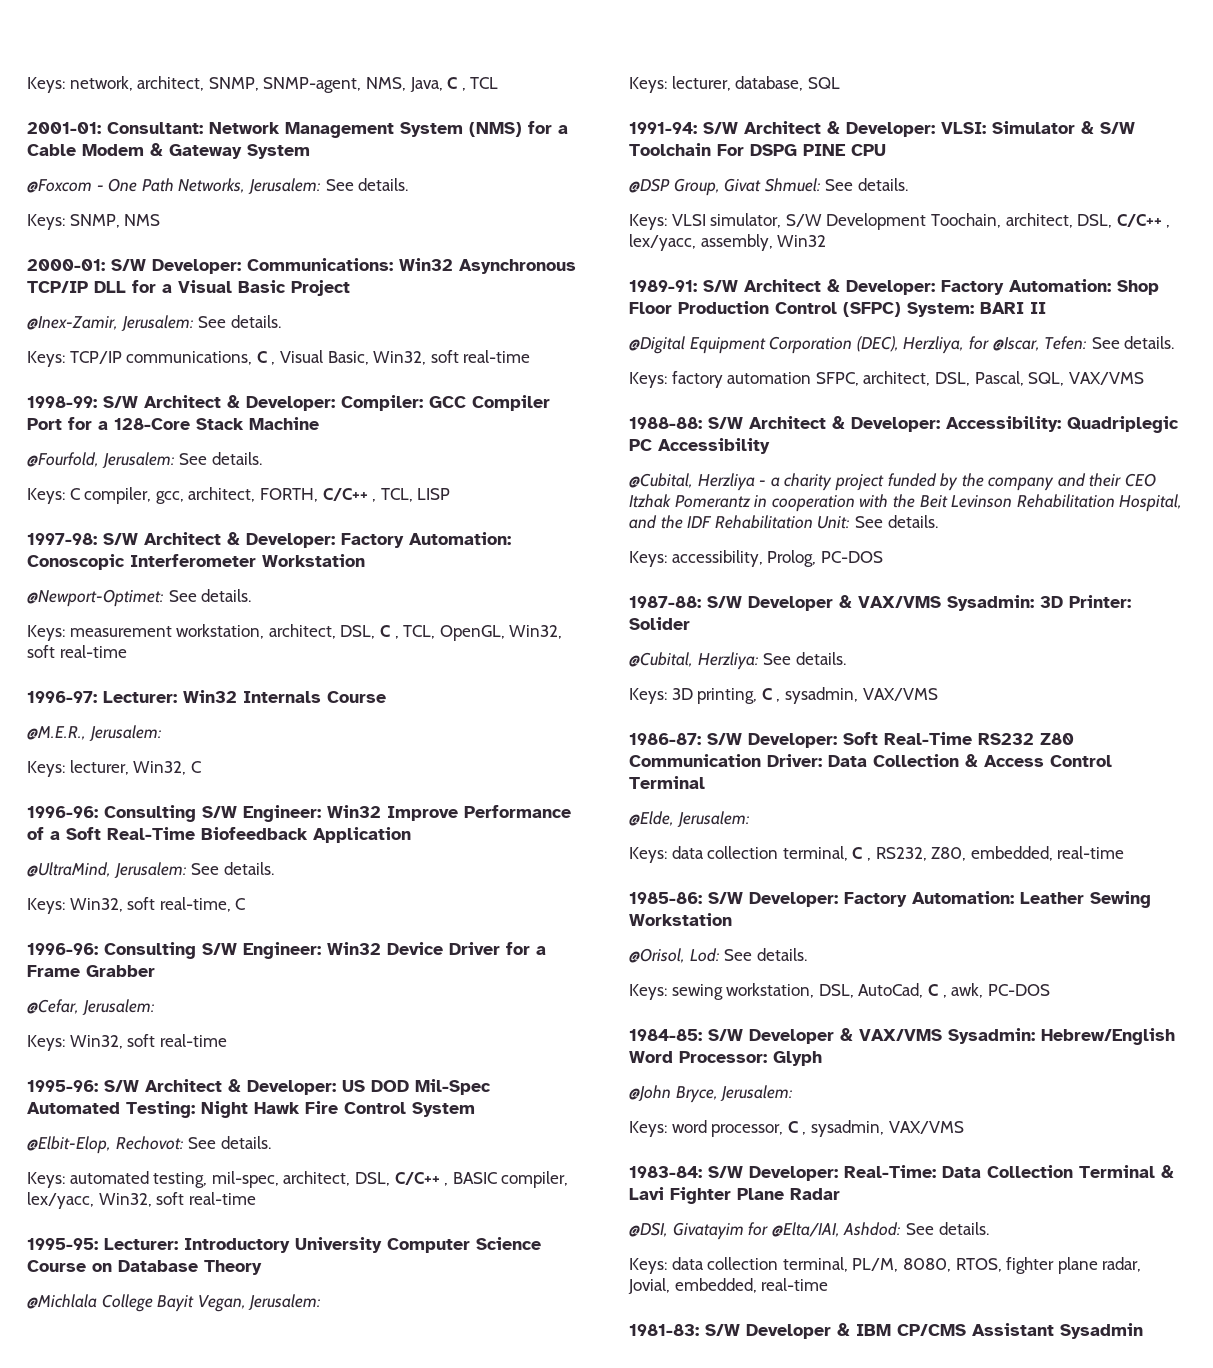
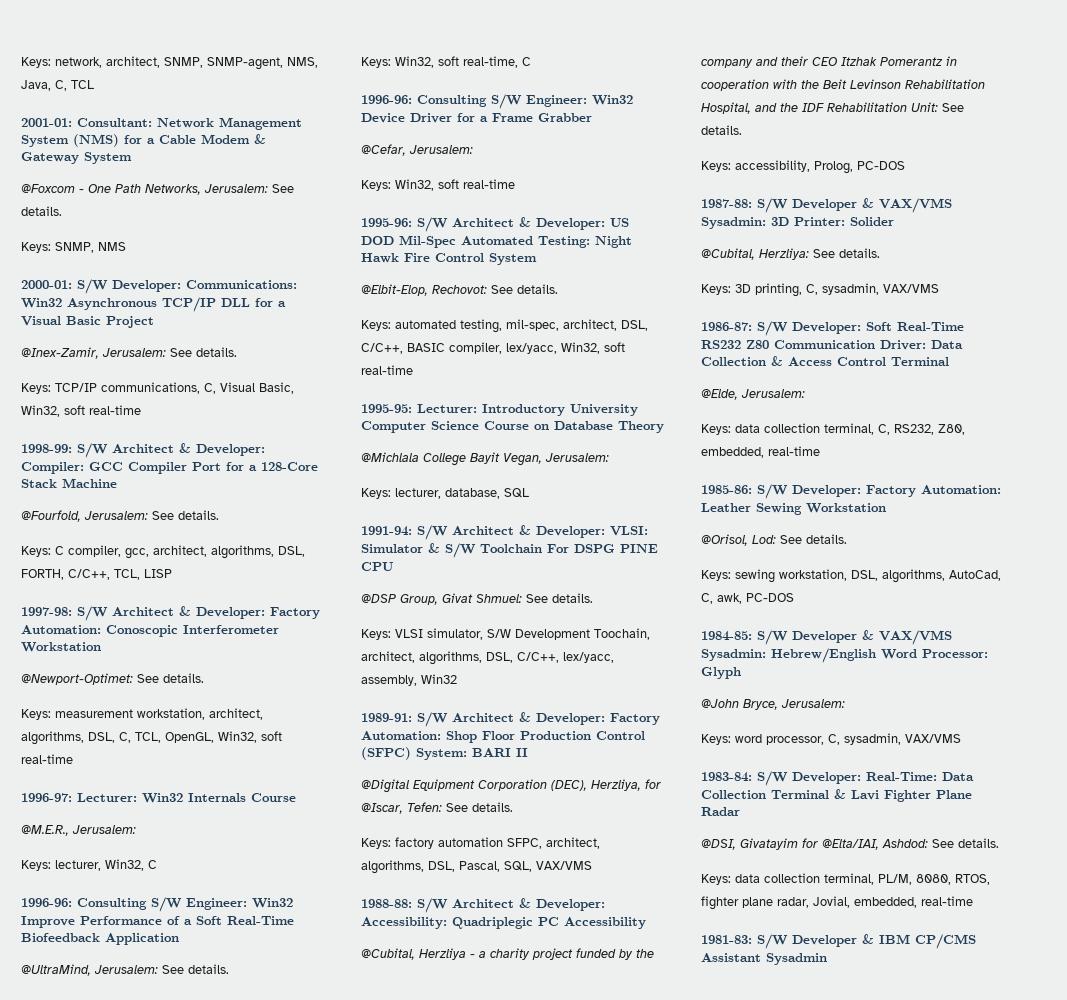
[447,77,466,91] C , -> [55,80,67,91] C,
[256,351,276,365] C , -> [204,383,216,394] C,
[259,488,377,502] FORTH, C/C++ , -> [211,545,305,559] [21,569,110,580] algorithms, DSL, FORTH, C/C++,
[340,625,399,639] DSL, C , -> [21,731,131,745] algorithms, DSL, C,
[394,1172,449,1186] C/C++ , -> [361,343,403,354] C/C++,
[1077,214,1171,228] DSL, C/C++ , -> [419,651,559,665] algorithms, DSL, C/C++,
(931, 378) none -> [361,860,424,874] algorithms,
[761,688,781,702] C , -> [806,284,818,295] C,
[852,847,871,861] C , -> [878,424,890,435] C,
[858,983,947,998] AutoCad, C , -> [882,569,1001,583] [701,593,713,604] algorithms, AutoCad, C,
[787,1121,807,1135] C , -> [828,734,840,745] C,

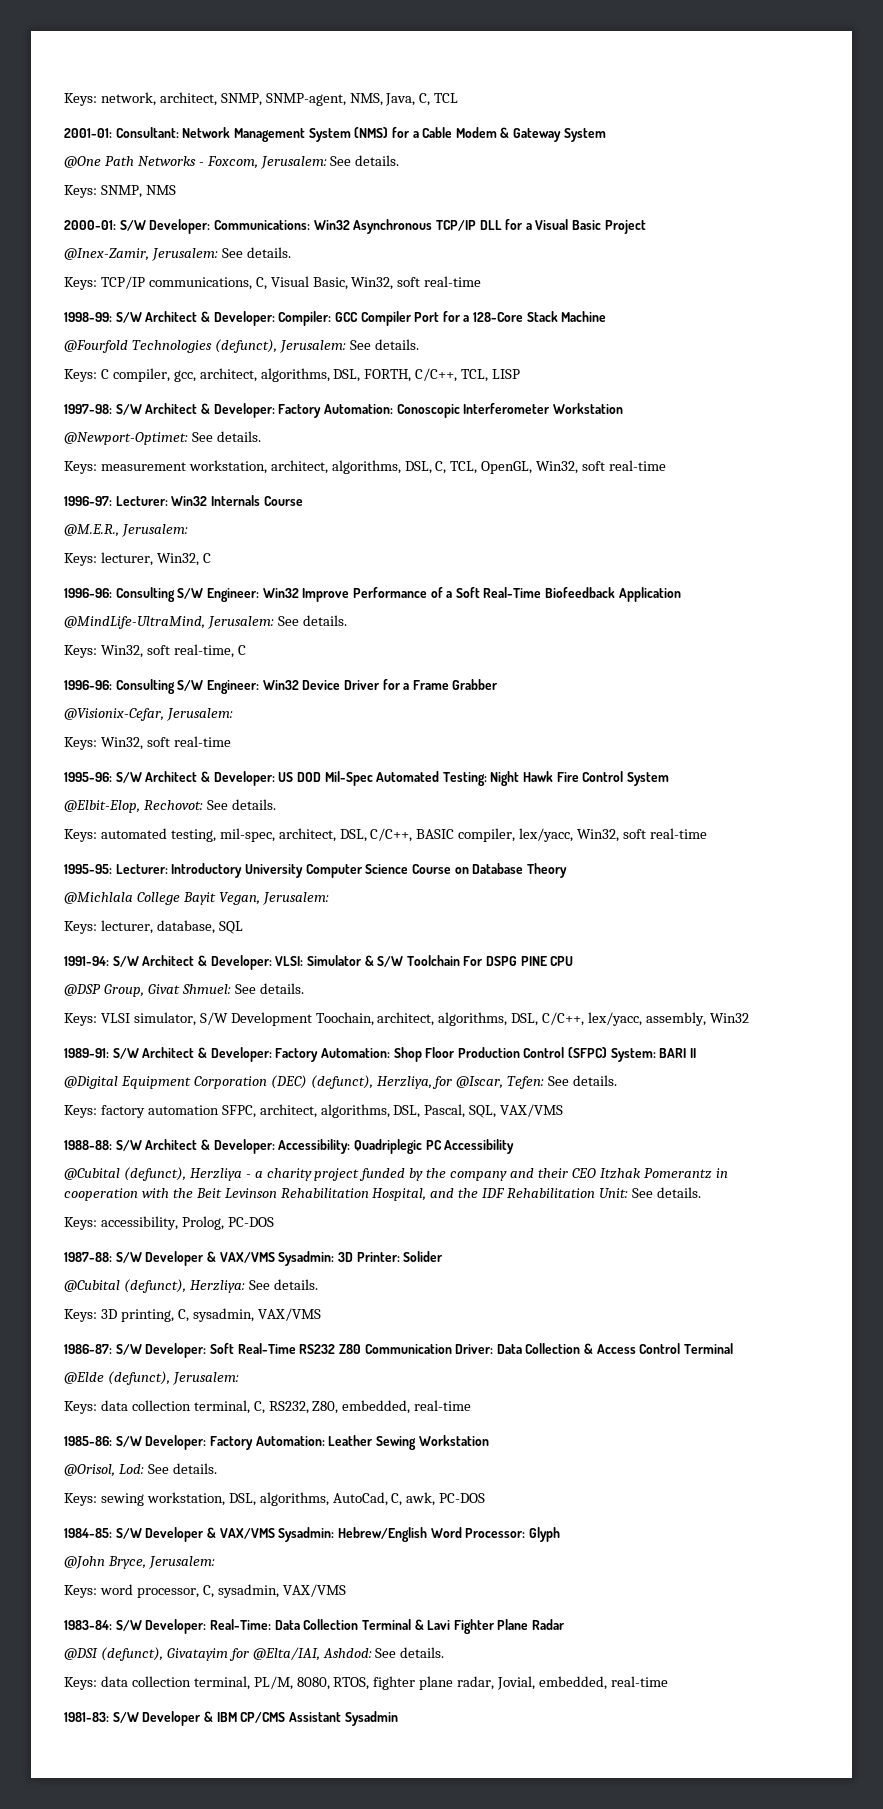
[21,184,201,195] @Foxcom - One Path Networks, -> [64,156,258,169] @One Path Networks - Foxcom,
[21,510,81,522] @Fourfold, -> [64,339,277,353] @Fourfold Technologies (defunct),
[21,964,91,976] @UltraMind, -> [64,616,205,629] @MindLife-UltraMind,
[361,144,406,156] @Cefar, -> [64,708,164,721] @Visionix-Cefar,
[551,780,587,791] (DEC), -> [270,1075,373,1089] (DEC) (defunct),
[361,948,415,960] @Cubital, -> [64,1167,186,1181] @Cubital (defunct),
[701,248,755,260] @Cubital, -> [64,1279,186,1293] @Cubital (defunct),
[701,389,738,400] @Elde, -> [64,1371,170,1385] @Elde (defunct),
[701,839,736,850] @DSI, -> [64,1647,163,1661] @DSI (defunct),

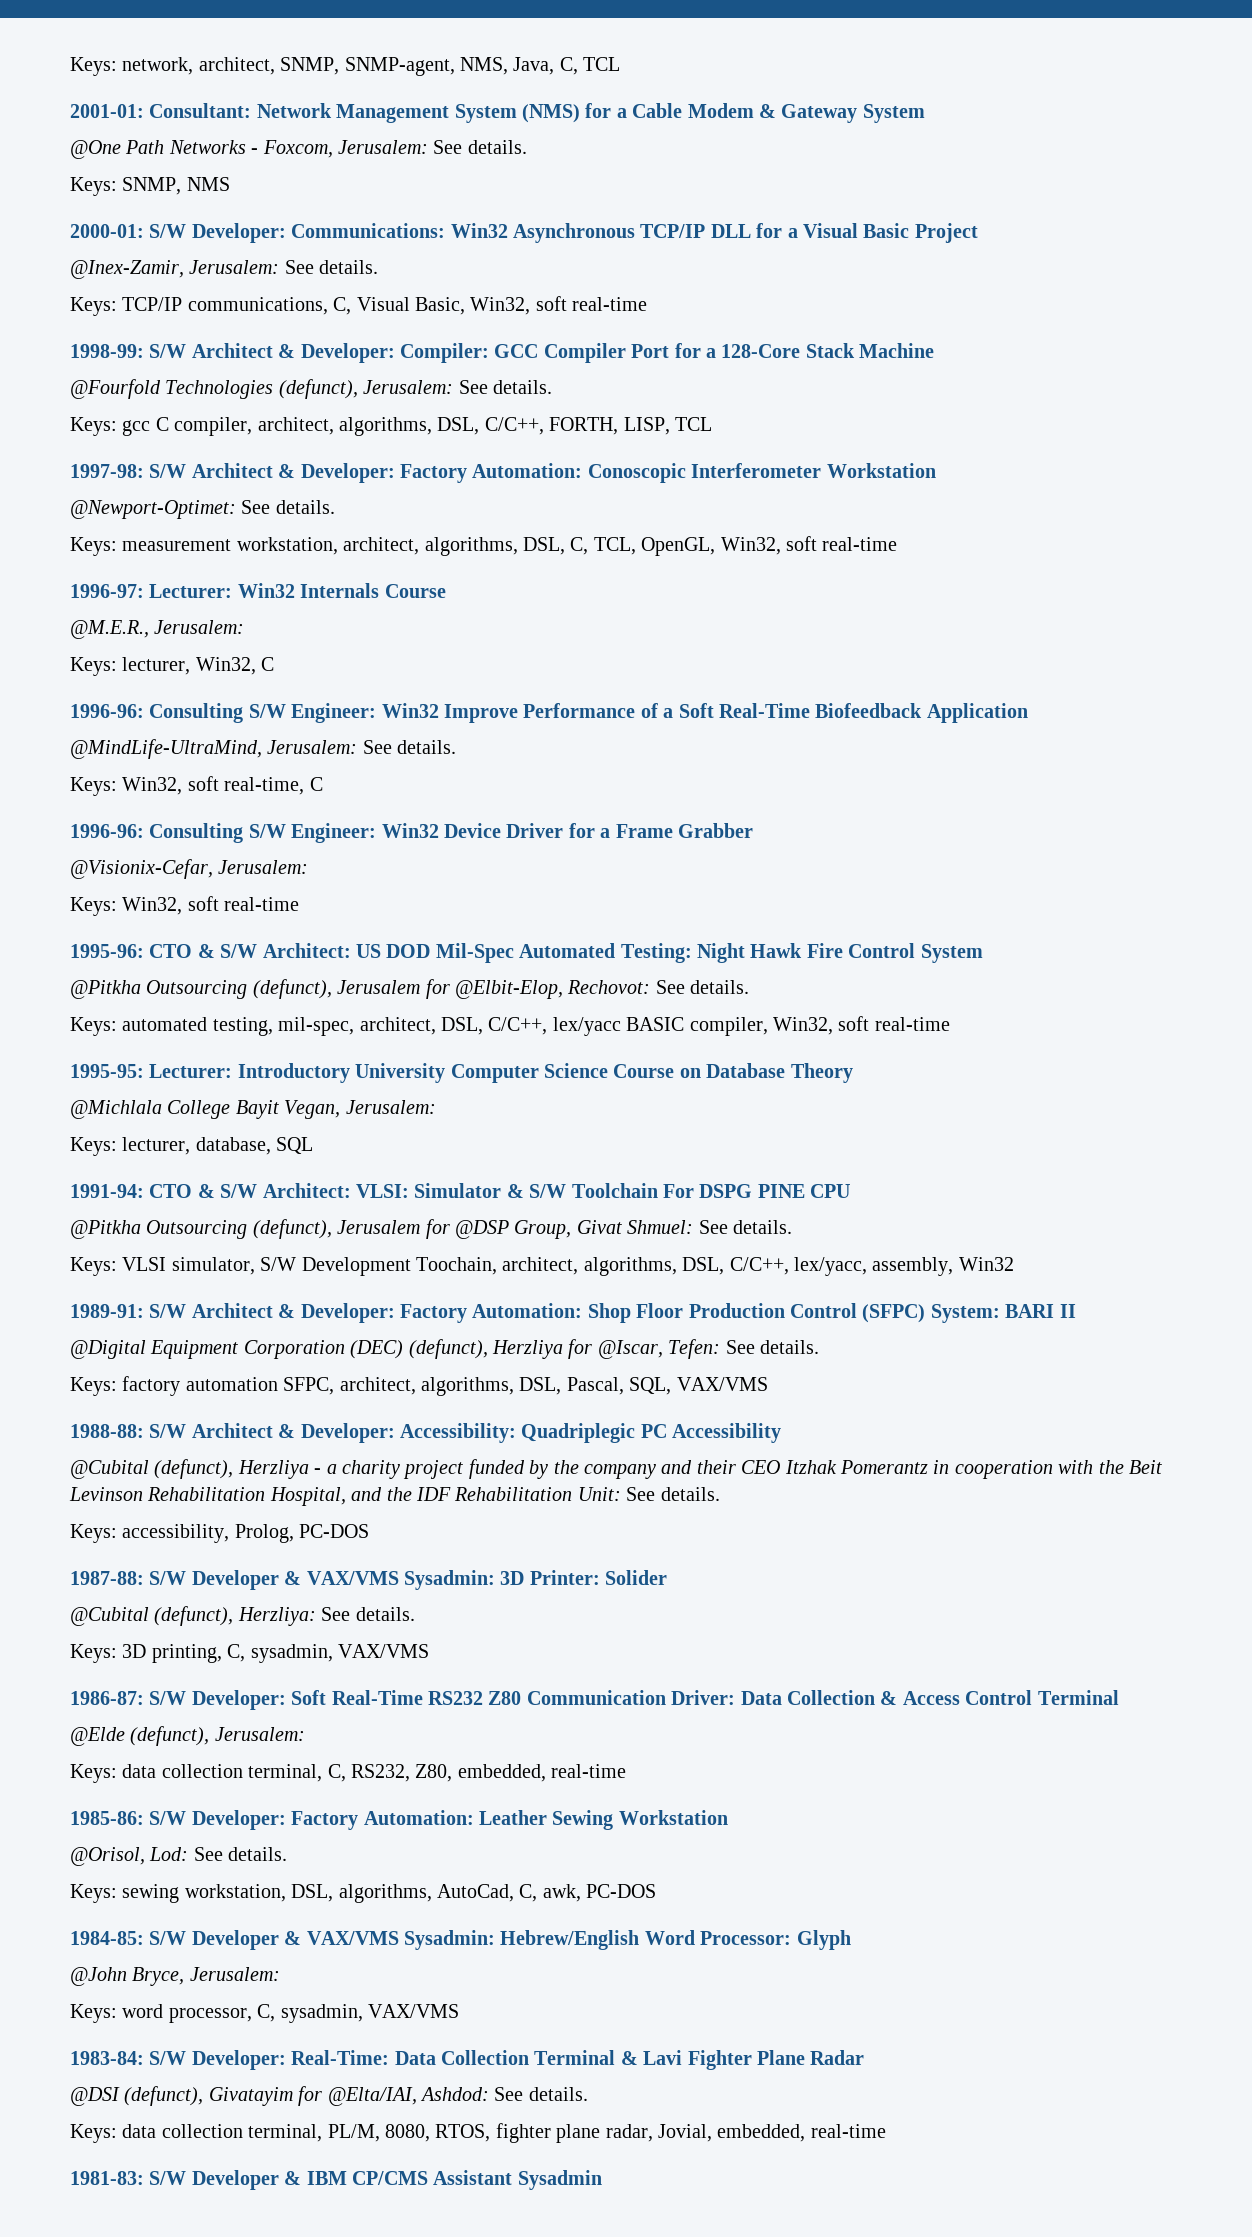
(97, 375) none -> [122,420,151,436] gcc
[173,368,521,382] gcc, architect, algorithms, DSL, FORTH, C/C++, TCL, LISP -> [257,417,712,436] architect, algorithms, DSL, C/C++, FORTH, LISP, TCL
[115,771,275,786] S/W Architect & Developer: -> [149,943,351,958] CTO & S/W Architect:
(670, 779) none -> [70,979,450,999] @Pitkha Outsourcing (defunct), Jerusalem for
(413, 835) none -> [552,1017,621,1036] lex/yacc
[519,828,574,842] lex/yacc, -> (768, 1026) none
[112,955,272,970] S/W Architect & Developer: -> [149,1183,351,1198] CTO & S/W Architect:
(574, 961) none -> [70,1219,450,1239] @Pitkha Outsourcing (defunct), Jerusalem for
[376,1076,432,1089] Herzliya, -> [491,1340,563,1359] Herzliya

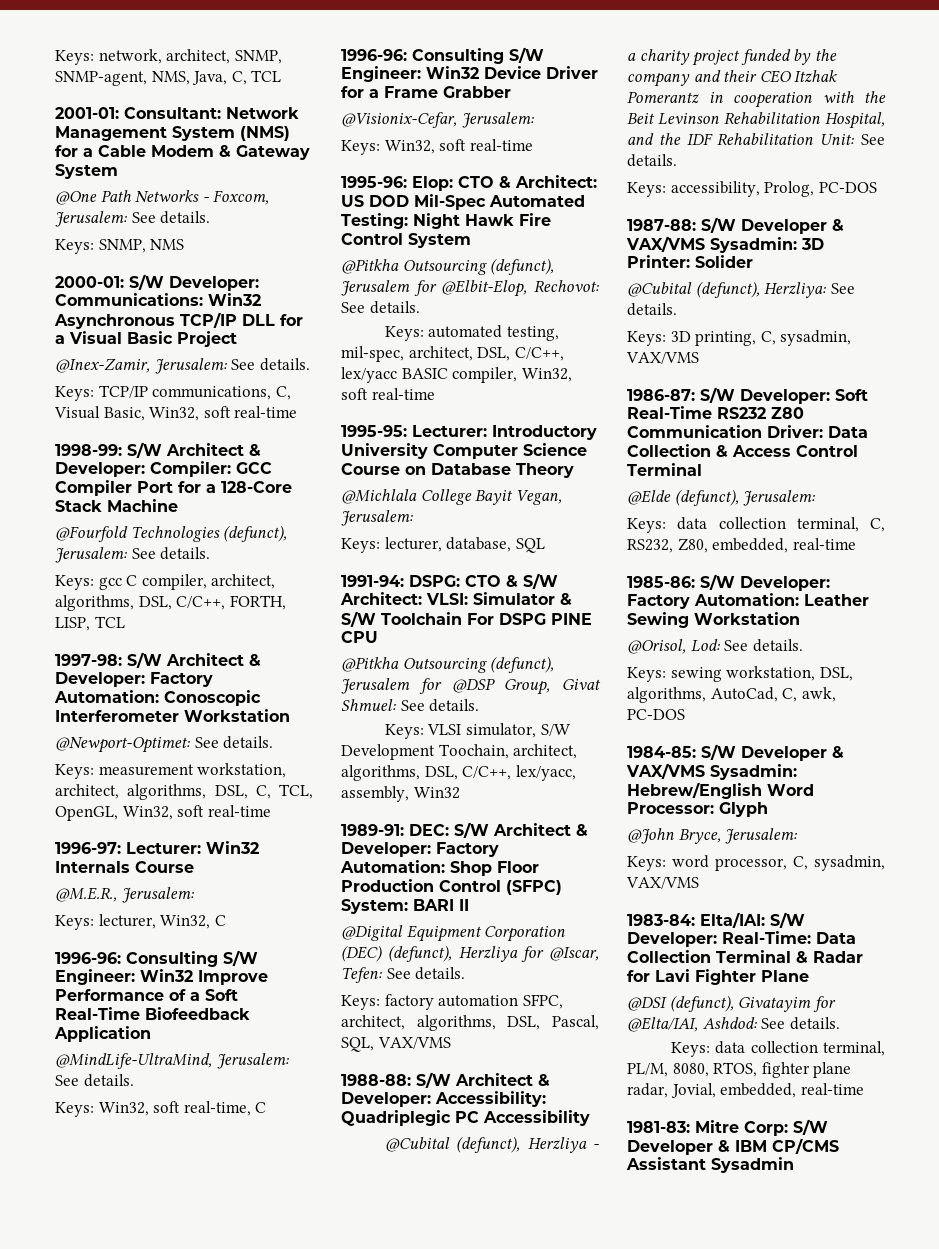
[149,944,258,958] CTO & S/W -> [412,176,511,191] Elop: CTO &
(144, 1191) none -> [409,575,460,587] DSPG:
(144, 1311) none -> [409,824,449,836] DEC:
(144, 2058) none -> [700,912,765,928] Elta/IAI:
(638, 2058) none -> [813,951,863,963] [627,970,650,982] Radar for
[810,2050,865,2065] Radar -> (809, 976) none
(144, 2178) none -> [695,1120,788,1136] Mitre Corp:

